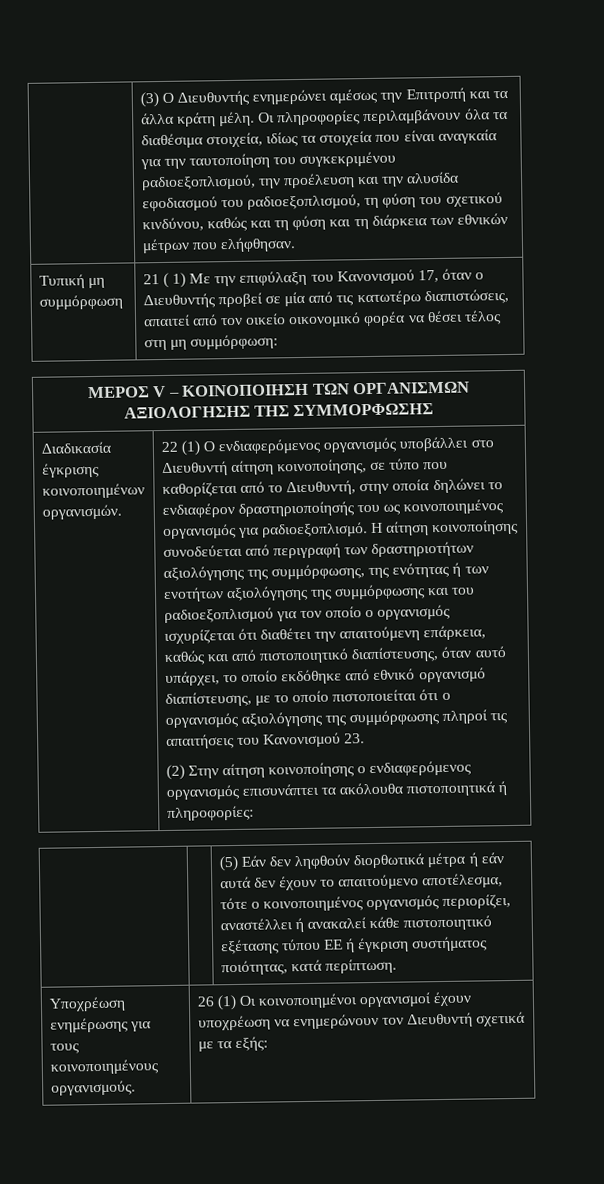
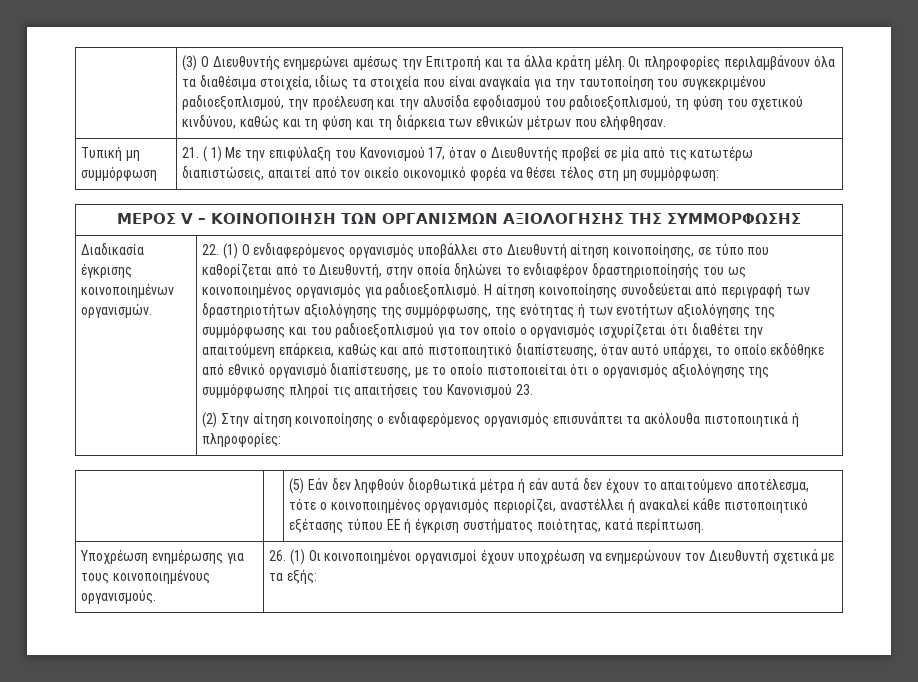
[142,274,160,285] 21 -> [182,147,200,158] 21.
[160,441,178,453] 22 -> [202,244,220,255] 22.
[196,996,214,1007] 26 -> [269,550,287,561] 26.

